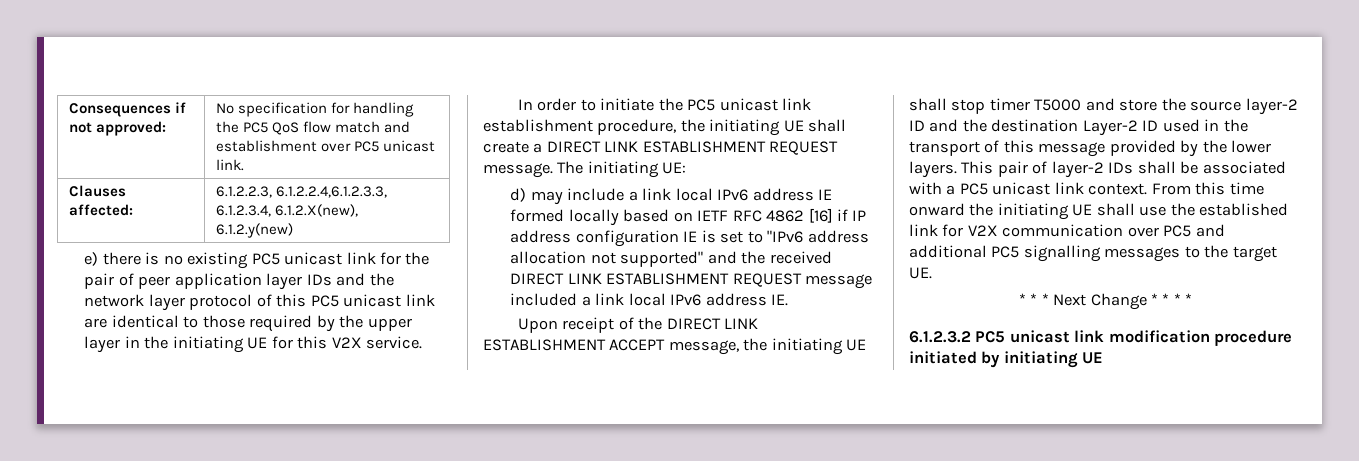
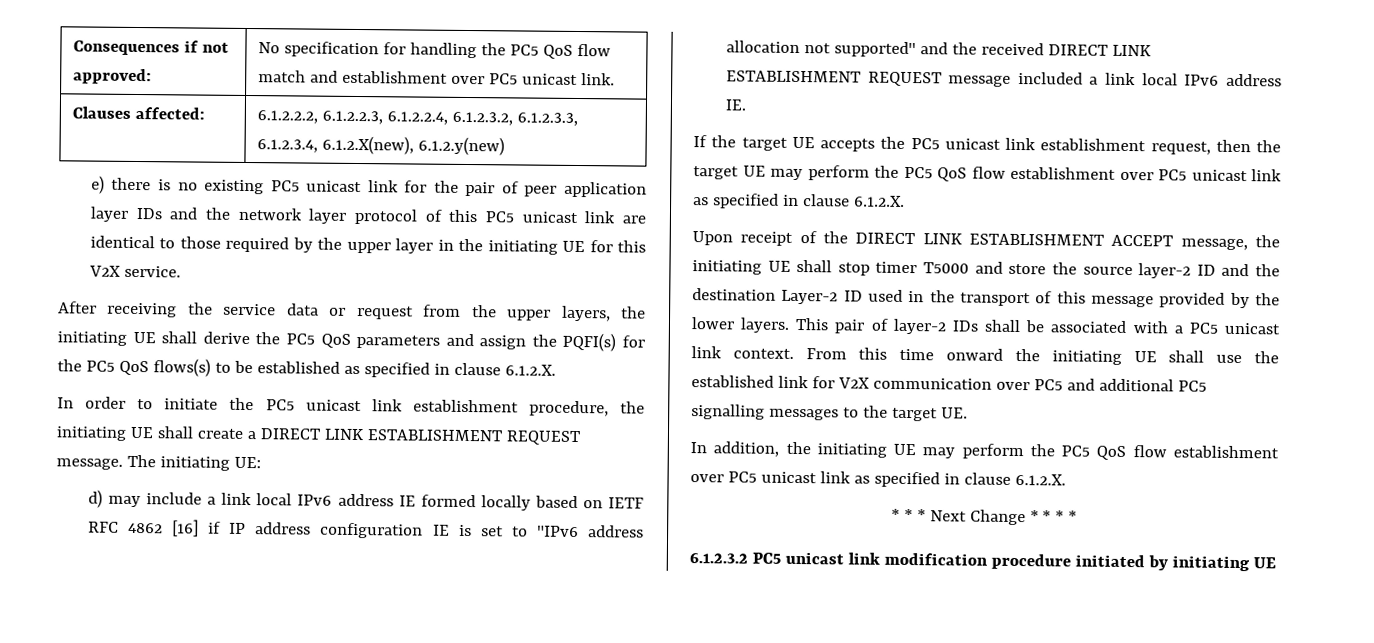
[215,186,387,198] 6.1.2.2.3, 6.1.2.2.4,6.1.2.3.3, -> [256,110,578,127] 6.1.2.2.2, 6.1.2.2.3, 6.1.2.2.4, 6.1.2.3.2, 6.1.2.3.3,
(422, 342) none -> [58,301,646,322] [57,331,645,352] [57,358,556,378] // After receiving the service data or request from the upper layers, the initiating UE shall derive the PC5 QoS parameters and assign the PQFI(s) for the PC5 QoS flows(s) to be established as specified in clause 6.1.2.X.
(789, 300) none -> [693,135,1281,155] [693,165,1282,182] [693,193,905,209] // If the target UE accepts the PC5 unicast link establishment request, then the target UE may perform the PC5 QoS flow establishment over PC5 unicast link as specified in clause 6.1.2.X.
(932, 273) none -> [690,441,1279,460] [690,471,1066,488] // In addition, the initiating UE may perform the PC5 QoS flow establishment over PC5 unicast link as specified in clause 6.1.2.X.

